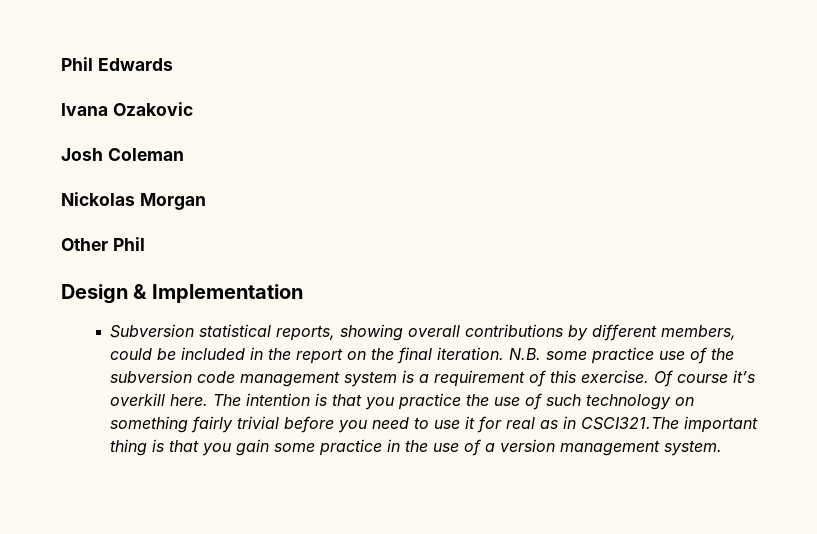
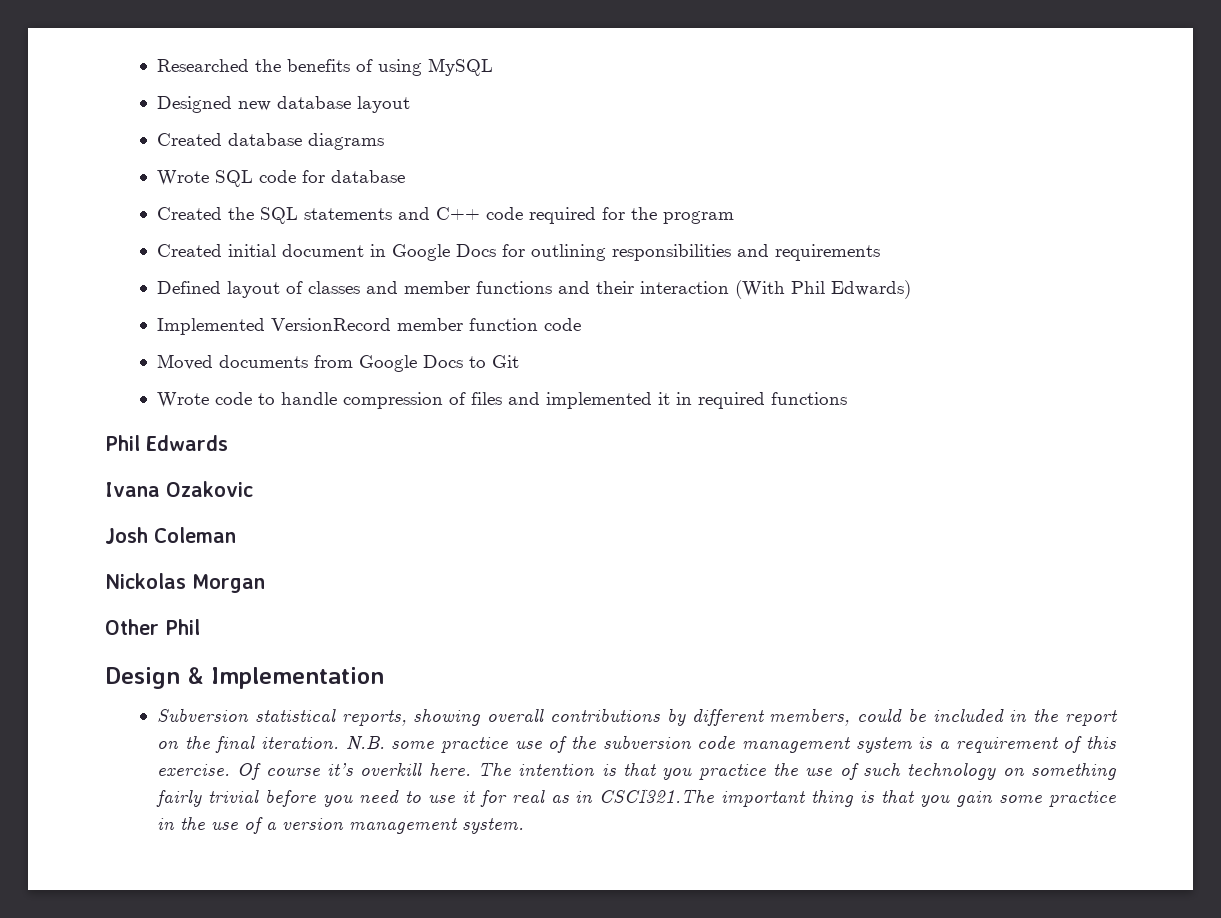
(61, 64) none -> [156,58,493,76] [156,96,410,113] [156,133,384,150] [156,170,405,187] [156,207,734,224] [156,244,880,261] [156,280,911,299] [156,318,581,335] [156,354,519,372] [156,392,847,409] Researched the benefits of using MySQL // Designed new database layout // Created database diagrams // Wrote SQL code for database // Created the SQL statements and C++ code required for the program // Created initial document in Google Docs for outlining responsibilities and requirements // Defined layout of classes and member functions and their interaction (With Phil Edwards) // Implemented VersionRecord member function code // Moved documents from Google Docs to Git // Wrote code to handle compression of files and implemented it in required functions //

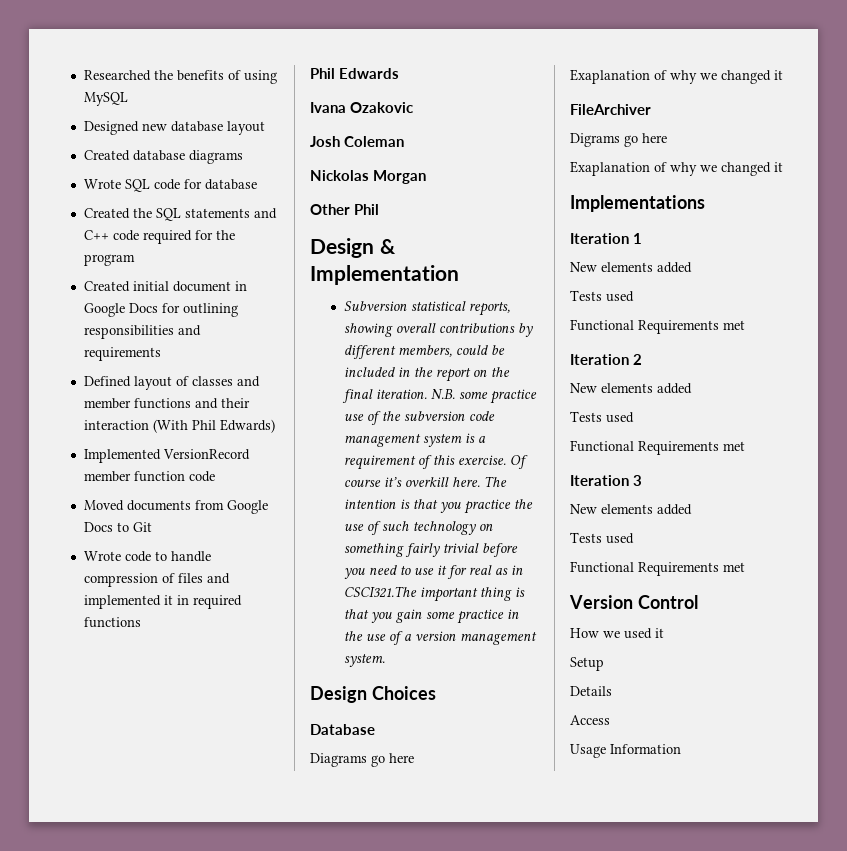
(524, 826) none -> [310,686,436,703] [310,724,375,735] [310,753,414,767] [570,69,783,84] [570,104,651,115] [570,133,667,147] [570,161,783,176] [570,195,705,212] [570,233,643,244] [570,262,692,273] [570,290,634,302] [570,319,745,334] [570,354,643,365] [570,383,692,394] [570,411,634,423] [570,440,745,455] [570,475,643,486] [570,504,692,515] [570,532,634,544] [570,561,745,576] [569,595,698,609] [570,628,664,639] [570,657,604,671] [570,686,612,696] [570,715,610,725] [570,744,681,758] // Design Choices // Database // Diagrams go here // Exaplanation of why we changed it // FileArchiver // Digrams go here // Exaplanation of why we changed it // Implementations // Iteration 1 // New elements added // Tests used // Functional Requirements met // Iteration 2 // New elements added // Tests used // Functional Requirements met // Iteration 3 // New elements added // Tests used // Functional Requirements met // Version Control // How we used it // Setup // Details // Access // Usage Information

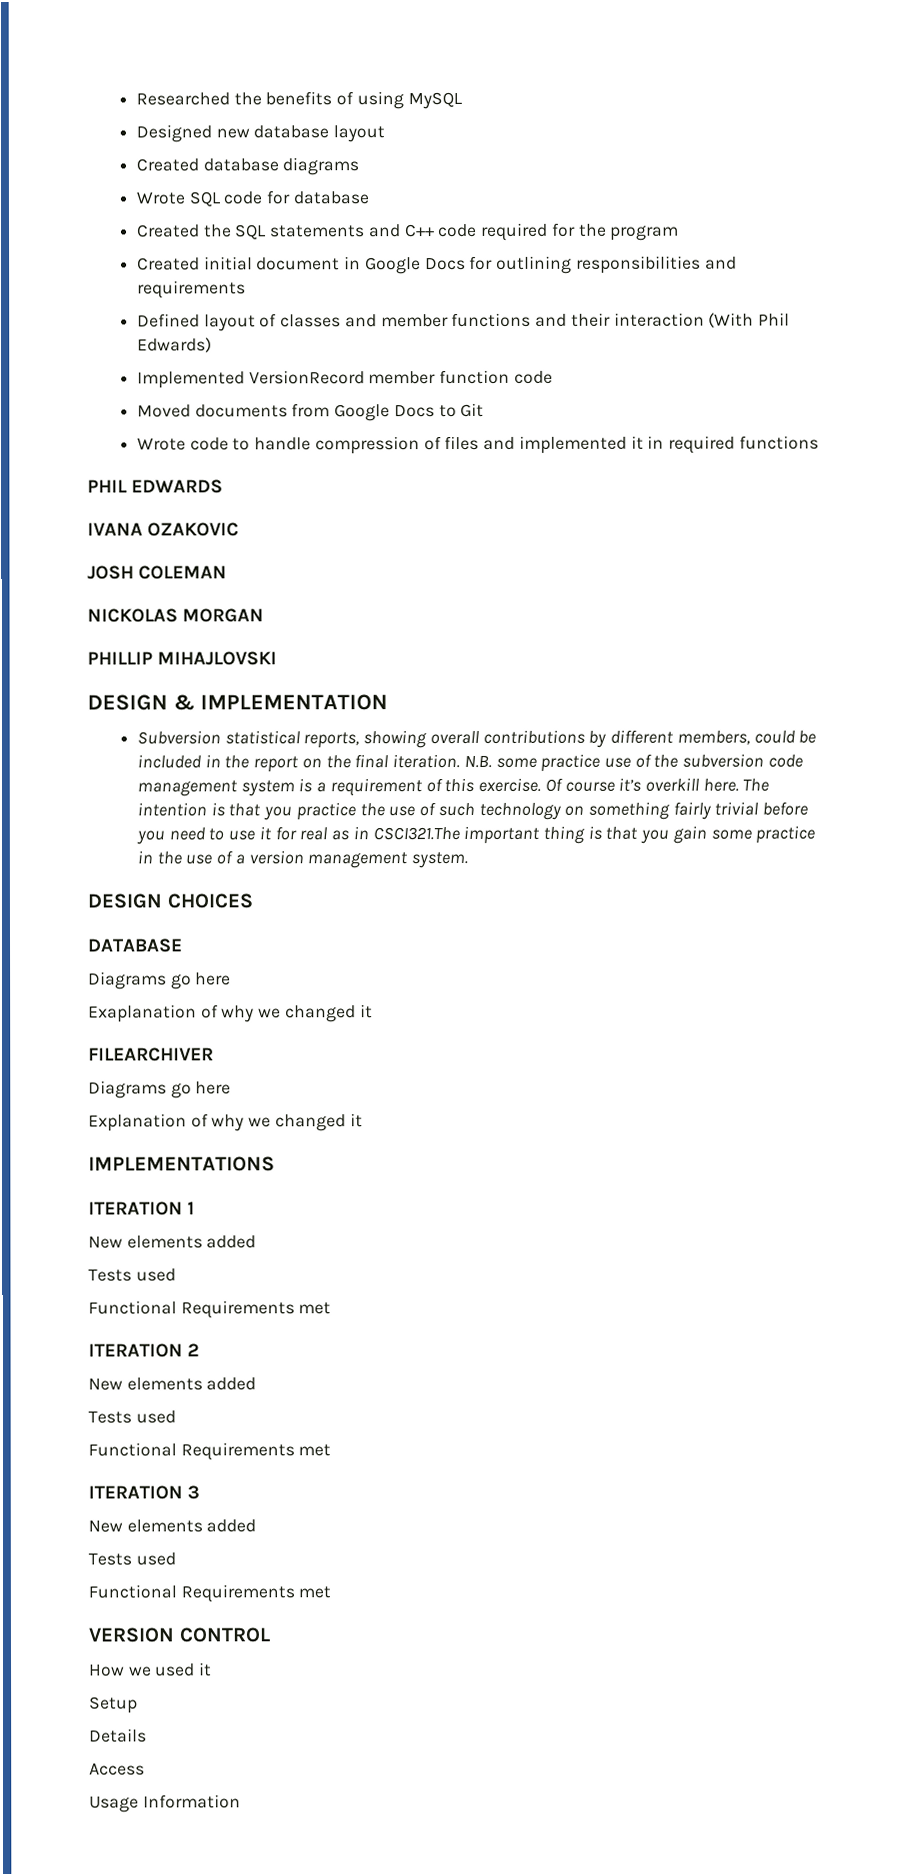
[310,68,400,79] [310,102,414,113] [310,136,405,147] [310,170,427,184] [310,204,380,215] [310,238,396,258] [310,265,459,285] Phil Edwards // Ivana Ozakovic // Josh Coleman // Nickolas Morgan // Other Phil // Design & Implementation -> [87,479,224,494] [87,522,240,537] [87,565,228,580] [87,608,265,623] [87,651,278,666] [87,694,388,711] PHIL EDWARDS // IVANA OZAKOVIC // JOSH COLEMAN // NICKOLAS MORGAN // PHILLIP MIHAJLOVSKI // DESIGN & IMPLEMENTATION
[310,686,436,703] [310,724,375,735] Design Choices // Database -> [87,893,253,909] [88,938,183,953] DESIGN CHOICES // DATABASE
[570,104,651,115] [570,133,667,147] [570,161,783,176] [570,195,705,212] [570,233,629,244] FileArchiver // Digrams go here // Exaplanation of why we changed it // Implementations // Iteration -> [88,1047,214,1062] [88,1080,232,1099] [88,1113,363,1132] [88,1156,275,1172] [88,1201,183,1216] FILEARCHIVER // Diagrams go here // Explanation of why we changed it // IMPLEMENTATIONS // ITERATION
[570,354,629,365] Iteration -> [88,1343,183,1358] ITERATION
[570,475,629,486] Iteration -> [88,1485,183,1500] ITERATION
[569,595,698,609] Version Control -> [88,1627,270,1643] VERSION CONTROL

